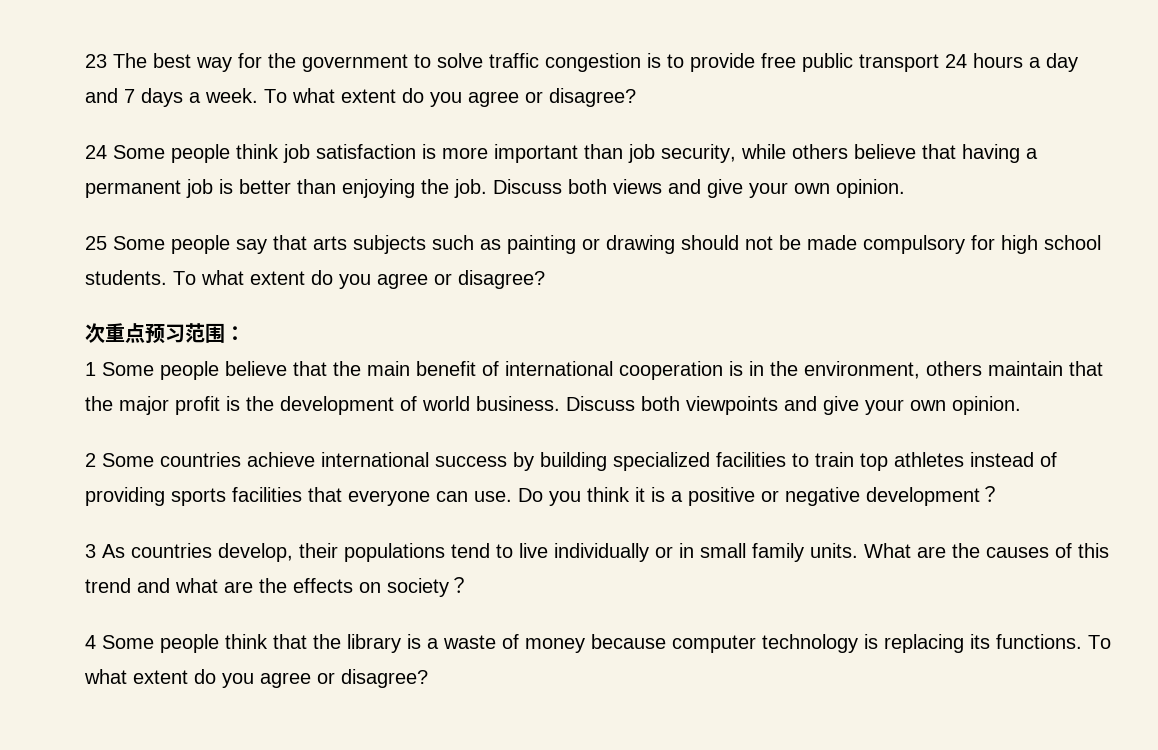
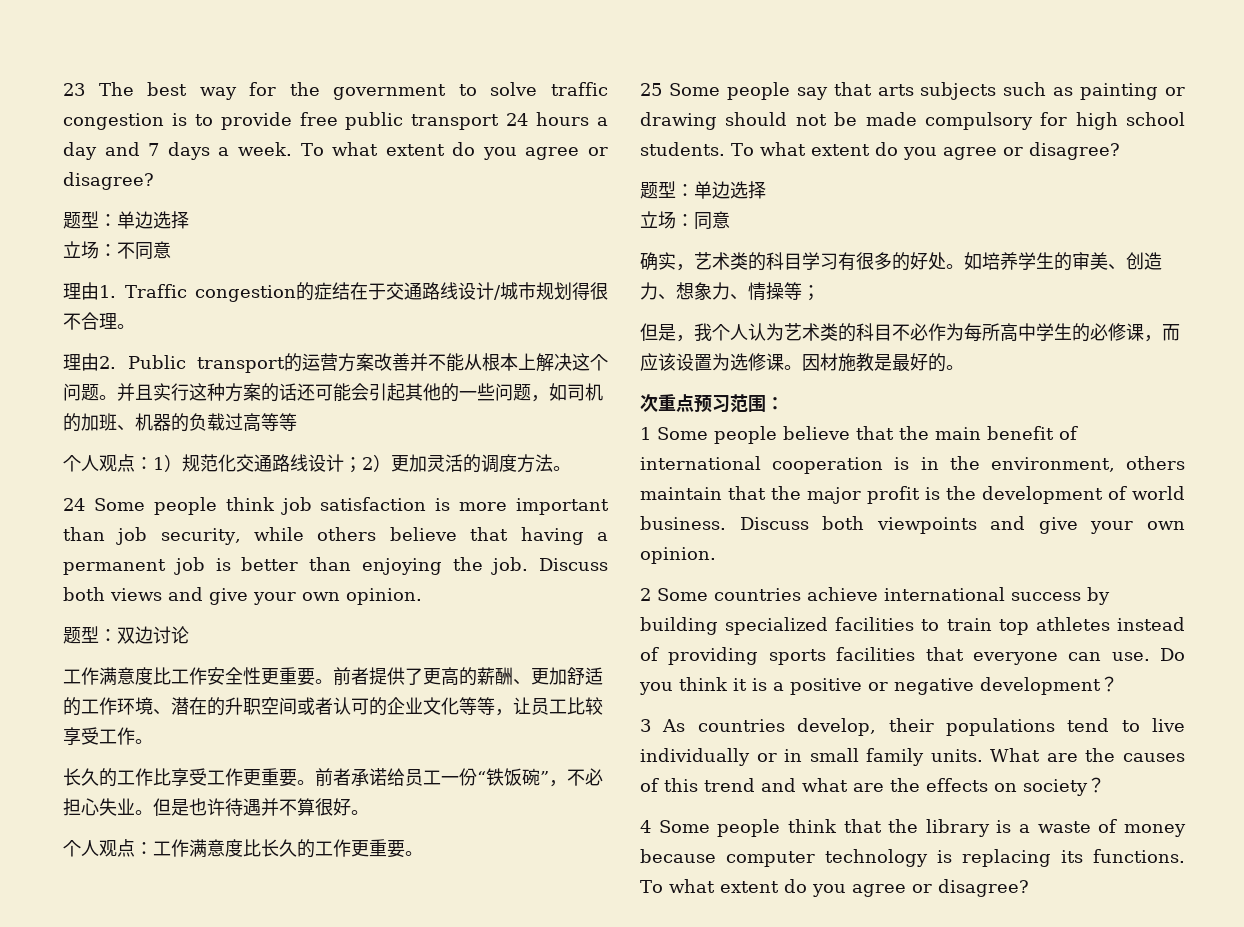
(636, 97) none -> [63,211,189,229] [63,241,171,260] [63,282,608,302] [63,312,135,330] [63,353,608,373] [63,383,603,402] [63,413,297,432] [63,454,571,473] // 题型：单边选择 // 立场：不同意 // 理由1. Traffic congestion的症结在于交通路线设计/城市规划得很不合理。 // 理由2. Public transport的运营方案改善并不能从根本上解决这个问题。并且实行这种方案的话还可能会引起其他的一些问题，如司机的加班、机器的负载过高等等 // 个人观点：1）规范化交通路线设计；2）更加灵活的调度方法。
(905, 188) none -> [63,626,189,644] [63,667,603,686] [63,697,603,716] [63,727,153,746] [63,768,603,787] [63,798,369,817] [63,839,423,858] // 题型：双边讨论 // 工作满意度比工作安全性更重要。前者提供了更高的薪酬、更加舒适的工作环境、潜在的升职空间或者认可的企业文化等等，让员工比较享受工作。 // 长久的工作比享受工作更重要。前者承诺给员工一份“铁饭碗”，不必担心失业。但是也许待遇并不算很好。 // 个人观点：工作满意度比长久的工作更重要。
(545, 279) none -> [640,181,766,199] [640,211,730,230] [640,252,1162,271] [640,282,820,301] [640,323,1180,342] [640,353,964,372] // 题型：单边选择 // 立场：同意 // 确实，艺术类的科目学习有很多的好处。如培养学生的审美、创造力、想象力、情操等； // 但是，我个人认为艺术类的科目不必作为每所高中学生的必修课，而应该设置为选修课。因材施教是最好的。

